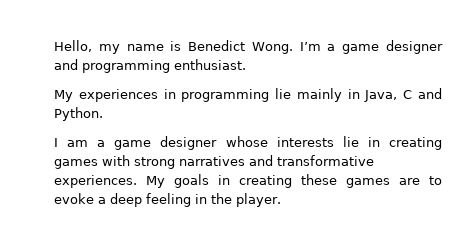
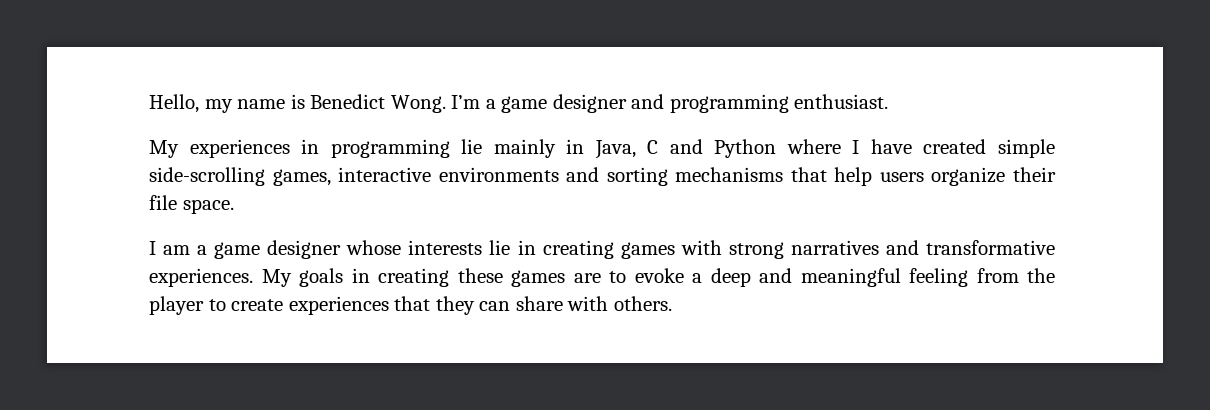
[54,107,103,121] Python. -> [714,139,1055,158] [149,167,1056,186] [149,195,234,214] Python where I have created simple side-scrolling games, interactive environments and sorting mechanisms that help users organize their file space.
[146,193,281,207] feeling in the player. -> [759,268,1055,287] [149,296,672,315] and meaningful feeling from the player to create experiences that they can share with others.

